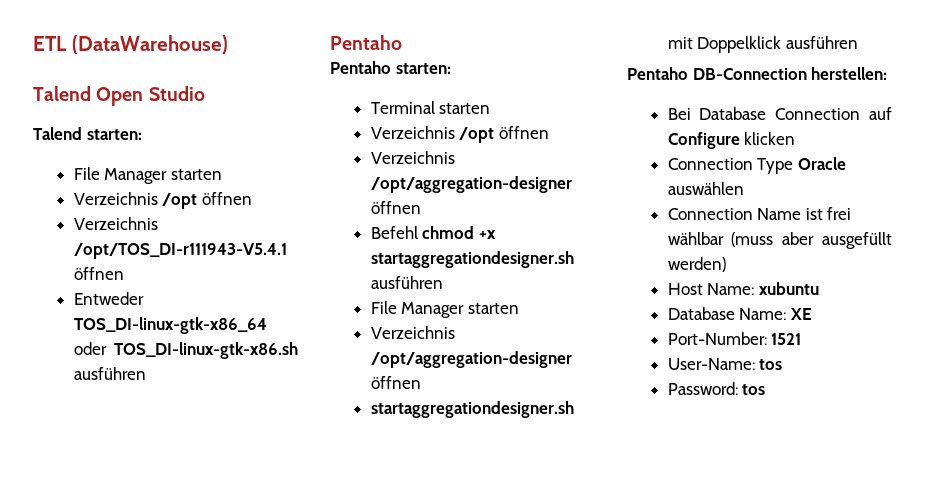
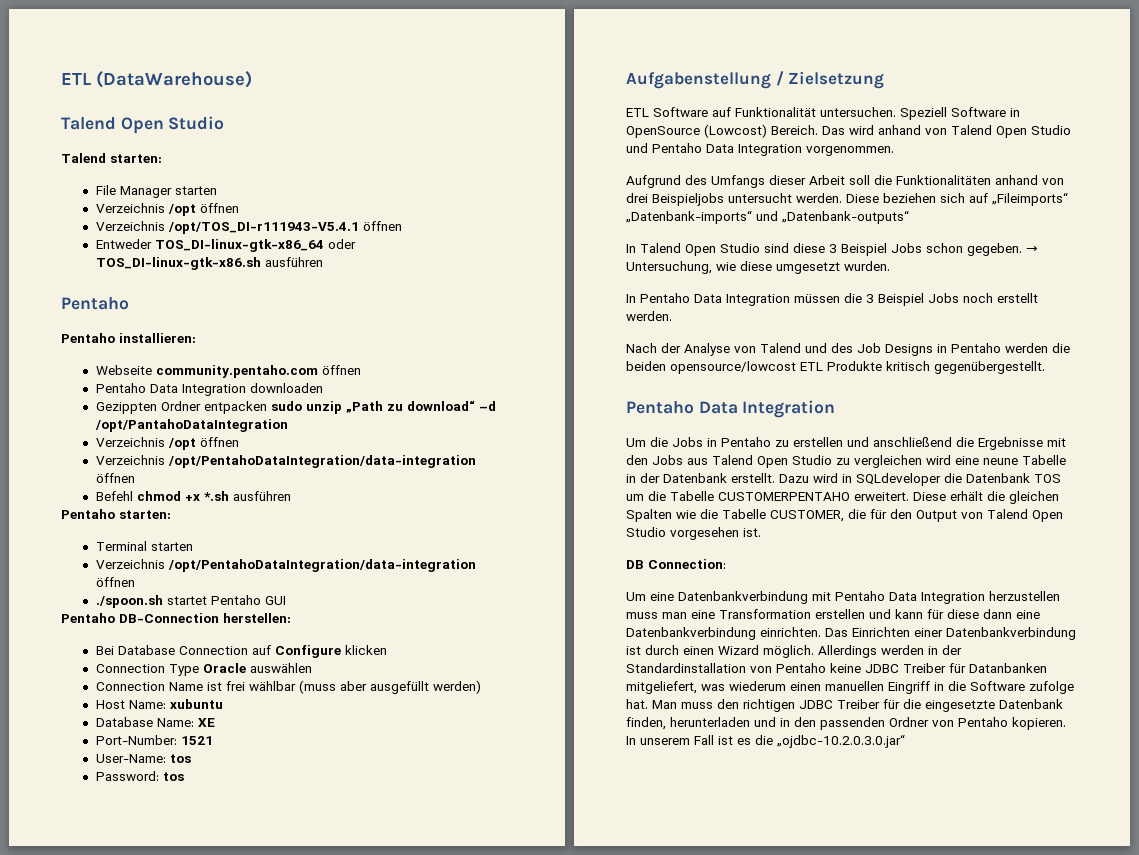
(402, 42) none -> [61,333,196,343] [95,365,361,378] [95,383,323,396] [95,400,496,414] [94,419,288,432] [95,437,239,450] [95,455,476,468] [95,473,135,483] [95,491,291,501] // Pentaho installieren: // Webseite community.pentaho.com öffnen // Pentaho Data Integration downloaden // Gezippten Ordner entpacken sudo unzip „Path zu download“ –d /opt/PantahoDataIntegration // Verzeichnis /opt öffnen // Verzeichnis /opt/PentahoDataIntegration/data-integration öffnen // Befehl chmod +x *.sh ausführen
[459,126,549,143] [370,151,455,164] [370,176,572,193] [370,201,421,214] [370,226,496,239] [370,251,574,268] [370,276,443,289] [370,301,519,318] [370,326,455,339] [370,351,572,368] [370,376,421,389] [370,401,574,418] [667,36,858,53] /opt öffnen // Verzeichnis /opt/aggregation-designer öffnen // Befehl chmod +x startaggregationdesigner.sh ausführen // File Manager starten // Verzeichnis /opt/aggregation-designer öffnen // startaggregationdesigner.sh mit Doppelklick ausführen -> [167,559,476,572] [95,577,135,587] [95,595,286,608] /opt/PentahoDataIntegration/data-integration öffnen // ./spoon.sh startet Pentaho GUI
(766, 389) none -> [626,71,885,89] [626,107,1020,120] [626,124,1071,138] [626,143,894,156] [626,175,1064,188] [626,192,1068,206] [626,210,909,224] [626,243,1038,256] [626,261,890,274] [626,293,1038,306] [626,311,672,321] [626,343,1070,356] [626,361,1045,374] [626,400,836,418] [626,437,1066,450] [626,455,1066,468] [626,473,1061,486] [626,491,1059,504] [626,509,1063,522] [626,527,761,540] [626,559,726,569] [626,591,1060,604] [626,609,1040,619] [626,627,1076,640] [626,645,962,658] [626,663,1047,673] [626,681,1074,694] [626,699,1063,712] [626,717,1066,730] [626,734,905,748] // Aufgabenstellung / Zielsetzung // ETL Software auf Funktionalität untersuchen. Speziell Software in OpenSource (Lowcost) Bereich. Das wird anhand von Talend Open Studio und Pentaho Data Integration vorgenommen. // Aufgrund des Umfangs dieser Arbeit soll die Funktionalitäten anhand von drei Beispieljobs untersucht werden. Diese beziehen sich auf „Fileimports“ „Datenbank-imports“ und „Datenbank-outputs“ // In Talend Open Studio sind diese 3 Beispiel Jobs schon gegeben. → Untersuchung, wie diese umgesetzt wurden. // In Pentaho Data Integration müssen die 3 Beispiel Jobs noch erstellt werden. // Nach der Analyse von Talend und des Job Designs in Pentaho werden die beiden opensource/lowcost ETL Produkte kritisch gegenübergestellt. // Pentaho Data Integration // Um die Jobs in Pentaho zu erstellen und anschließend die Ergebnisse mit den Jobs aus Talend Open Studio zu vergleichen wird eine neune Tabelle in der Datenbank erstellt. Dazu wird in SQLdeveloper die Datenbank TOS um die Tabelle CUSTOMERPENTAHO erweitert. Diese erhält die gleichen Spalten wie die Tabelle CUSTOMER, die für den Output von Talend Open Studio vorgesehen ist. // DB Connection: // Um eine Datenbankverbindung mit Pentaho Data Integration herzustellen muss man eine Transformation erstellen und kann für diese dann eine Datenbankverbindung einrichten. Das Einrichten einer Datenbankverbindung ist durch einen Wizard möglich. Allerdings werden in der Standardinstallation von Pentaho keine JDBC Treiber für Datanbanken mitgeliefert, was wiederum einen manuellen Eingriff in die Software zufolge hat. Man muss den richtigen JDBC Treiber für die eingesetzte Datenbank finden, herunterladen und in den passenden Ordner von Pentaho kopieren. In unserem Fall ist es die „ojdbc-10.2.0.3.0.jar“

